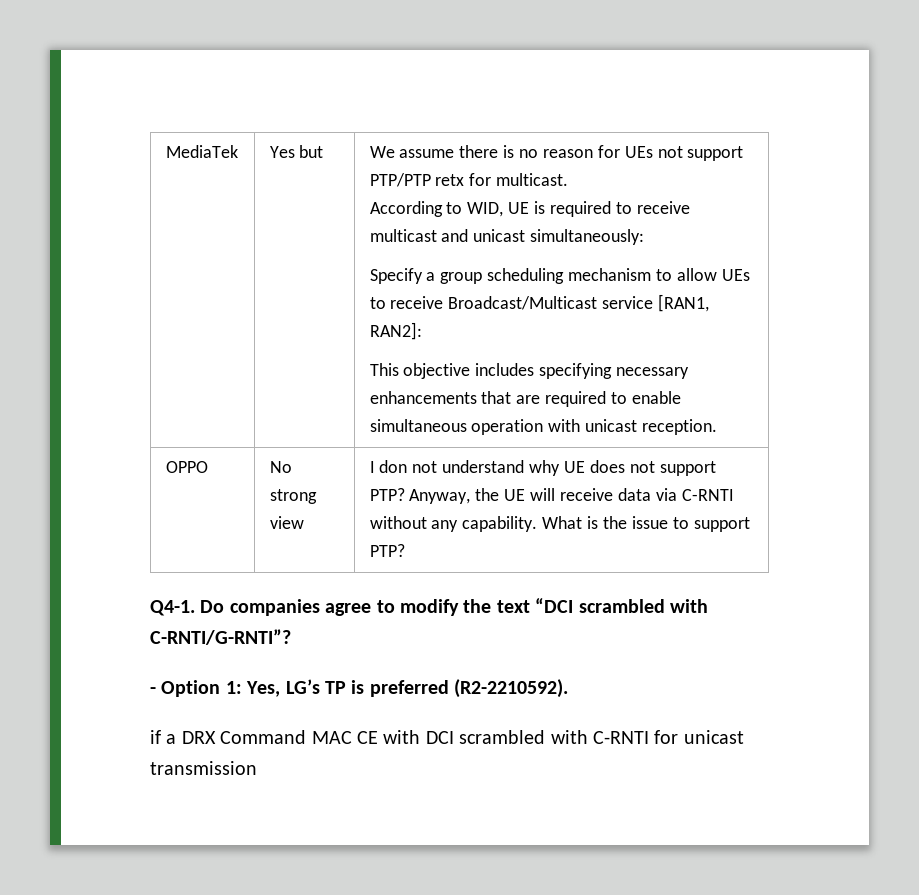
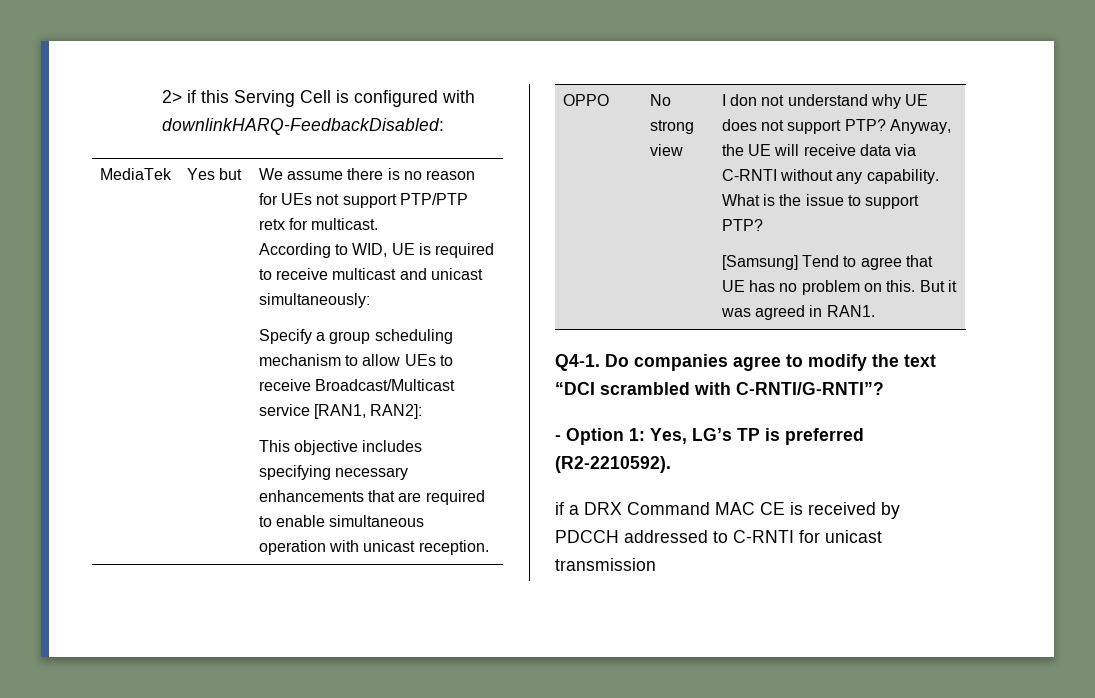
(165, 151) none -> [161,90,475,107] [161,118,444,135] 2> if this Serving Cell is configured with downlinkHARQ-FeedbackDisabled: //
(405, 550) none -> [721,255,934,270] [721,280,958,295] [720,305,875,320] // [Samsung] Tend to agree that UE has no problem on this. But it was agreed in RAN1.
[383,730,588,744] with DCI scrambled with -> [790,502,900,519] [555,530,728,543] is received by PDCCH addressed to

